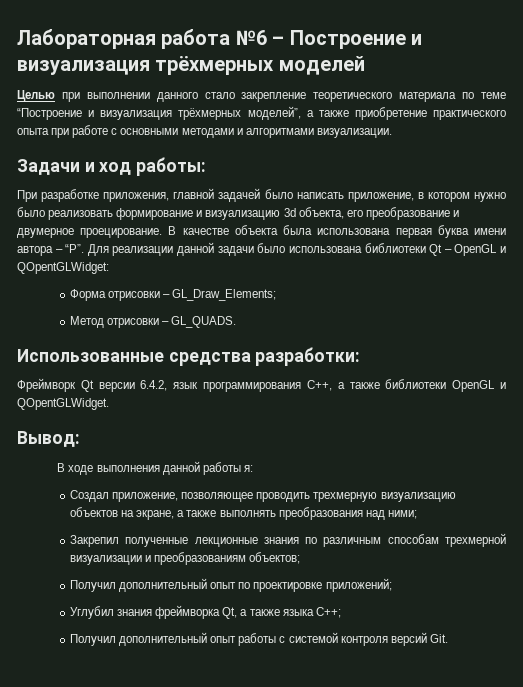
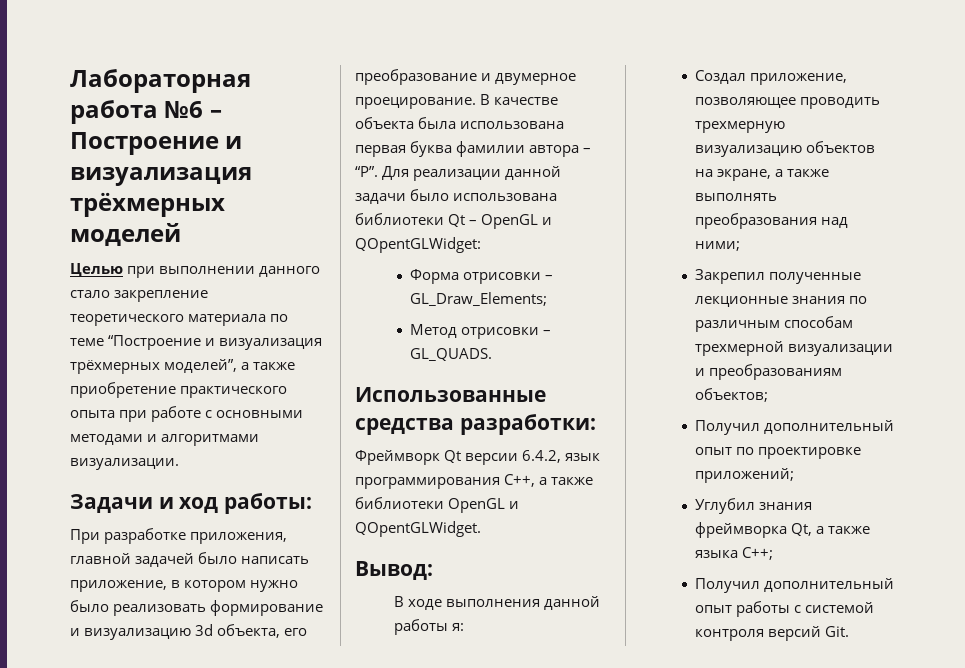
[474,228,507,235] имени -> [456,141,526,157] фамилии

